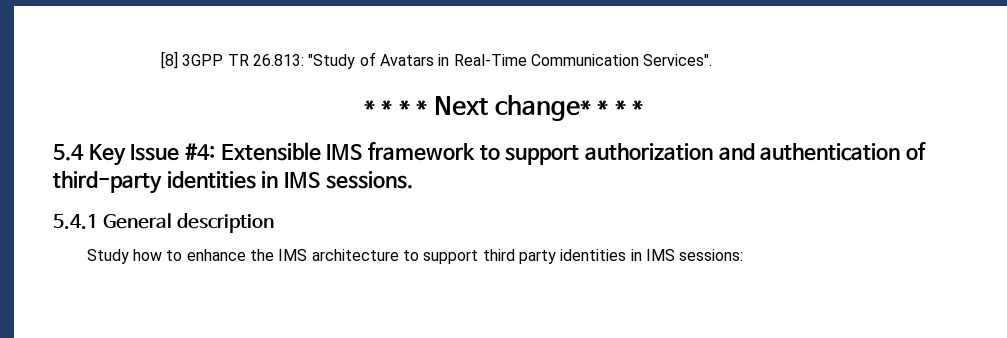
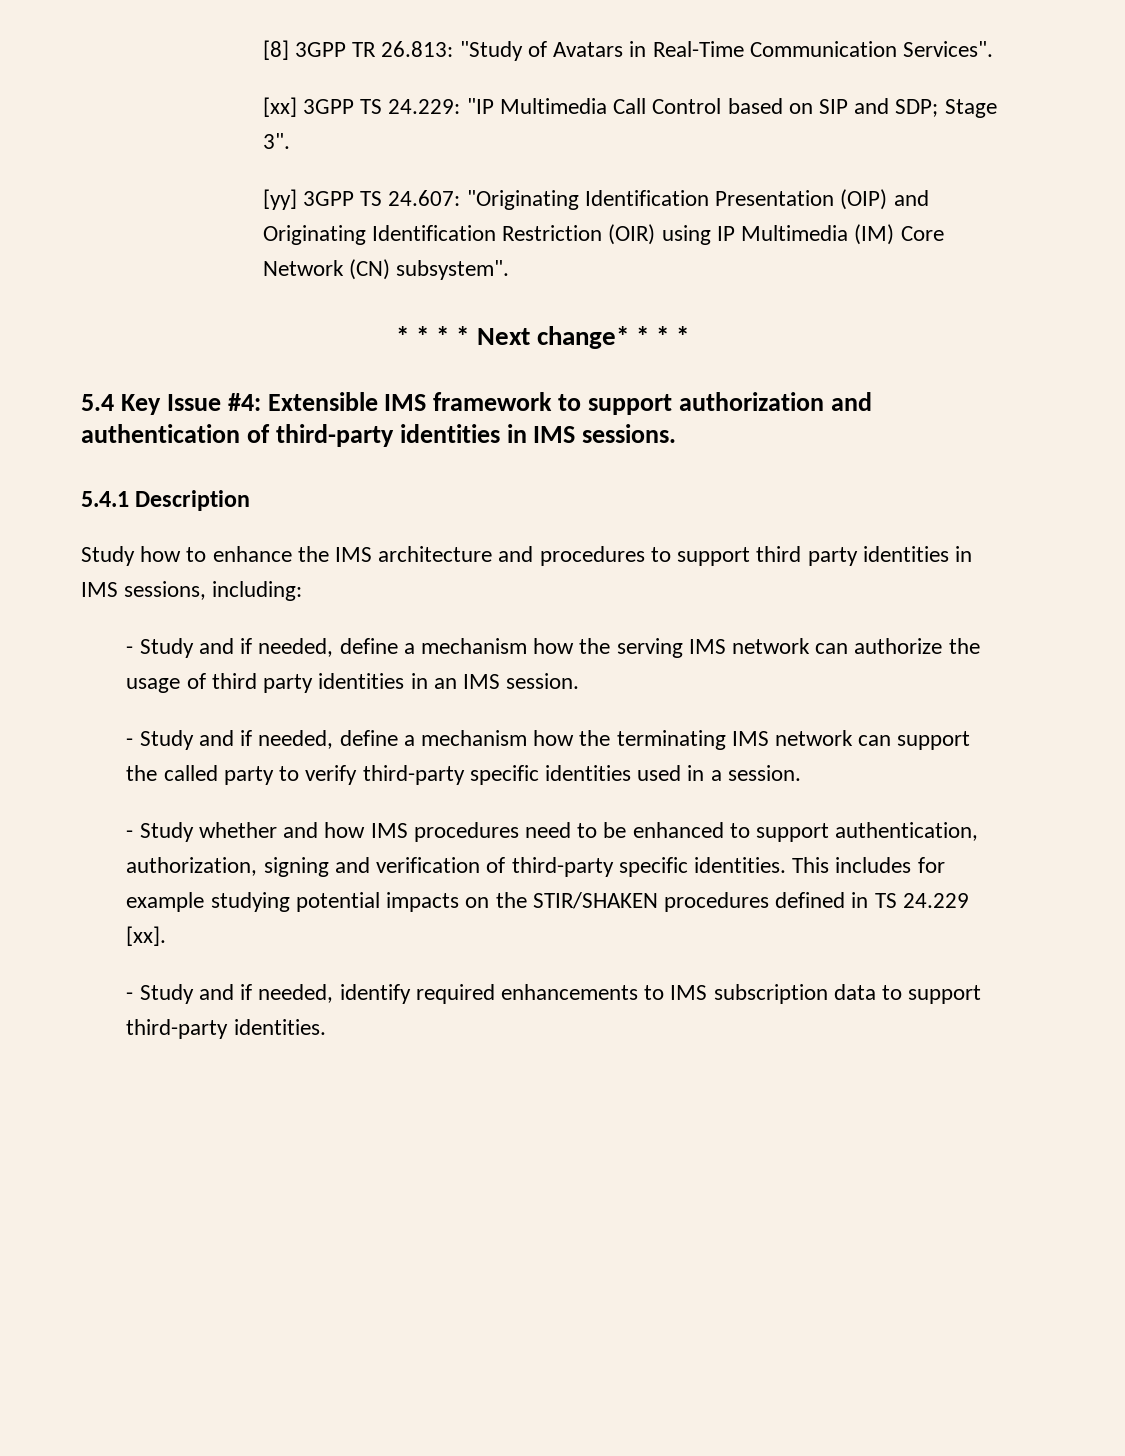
(713, 60) none -> [262,97,997,118] [262,133,290,149] [262,189,929,210] [262,224,944,245] [262,259,510,280] // [xx] 3GPP TS 24.229: "IP Multimedia Call Control based on SIP and SDP; Stage 3". // [yy] 3GPP TS 24.607: "Originating Identification Presentation (OIP) and Originating Identification Restriction (OIR) using IP Multimedia (IM) Core Network (CN) subsystem".
[102,213,274,233] General description -> [135,490,251,511] Description
(399, 255) none -> [498,546,645,566] and procedures
[679,249,744,261] sessions: -> [124,581,303,601] [126,638,980,658] [126,673,580,693] [126,730,971,750] [126,765,801,785] [126,822,979,842] [126,857,945,877] [126,892,969,912] [126,926,167,946] [126,984,982,1004] [126,1019,326,1039] sessions, including: // - Study and if needed, define a mechanism how the serving IMS network can authorize the usage of third party identities in an IMS session. // - Study and if needed, define a mechanism how the terminating IMS network can support the called party to verify third-party specific identities used in a session. // - Study whether and how IMS procedures need to be enhanced to support authentication, authorization, signing and verification of third-party specific identities. This includes for example studying potential impacts on the STIR/SHAKEN procedures defined in TS 24.229 [xx]. // - Study and if needed, identify required enhancements to IMS subscription data to support third-party identities.

